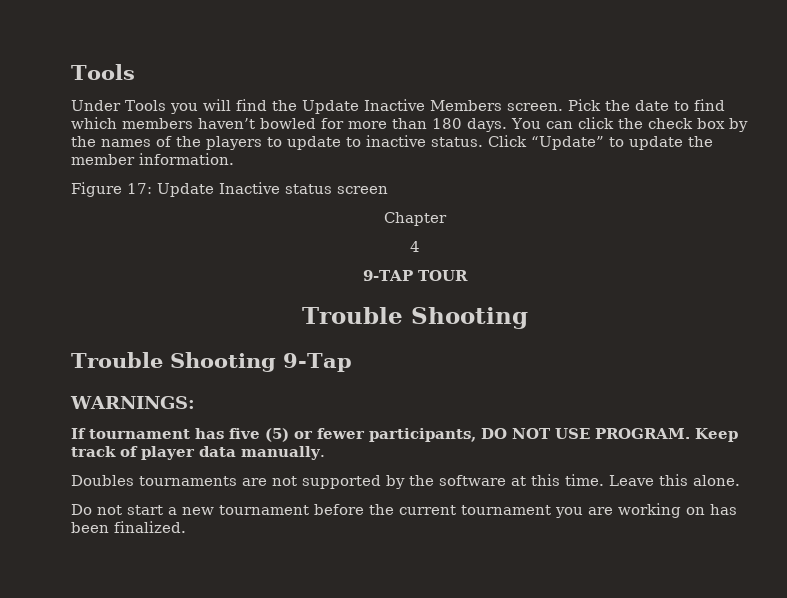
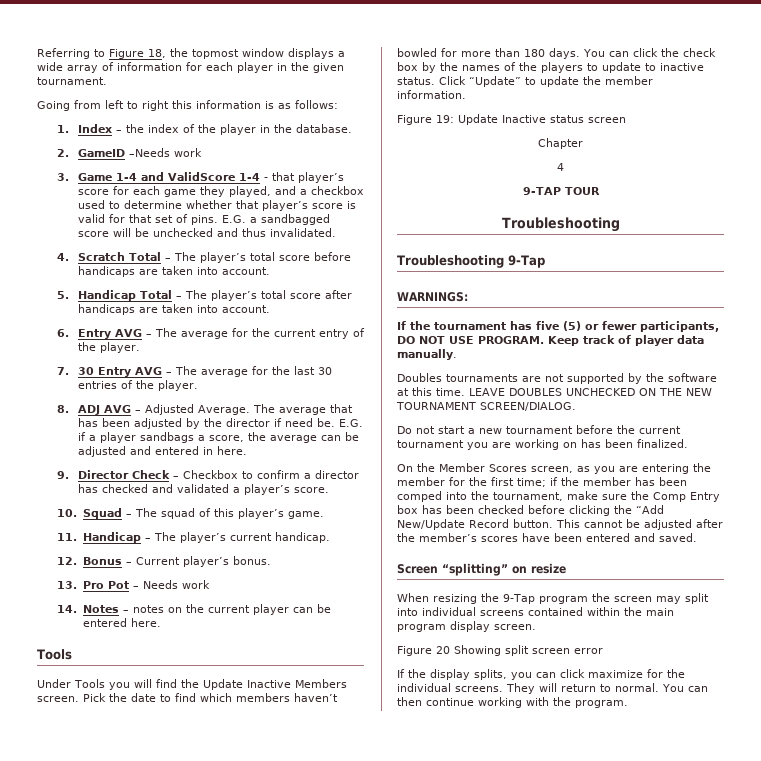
(71, 72) none -> [37,48,345,59] [37,62,344,73] [37,77,107,85] [37,100,338,111] [57,124,352,135] [57,148,202,157] [57,172,344,183] [77,186,364,197] [77,200,356,211] [77,214,330,225] [77,228,336,237] [57,252,351,263] [77,266,270,277] [57,290,352,301] [77,304,270,315] [57,328,365,339] [77,342,140,353] [57,366,332,377] [77,380,198,391] [57,404,353,415] [77,418,363,429] [77,432,359,443] [77,446,247,457] [57,470,359,479] [77,484,329,495] [57,508,324,519] [57,532,330,543] [57,556,271,567] [57,580,210,589] [57,604,331,615] [82,618,161,627] Referring to Figure 18, the topmost window displays a wide array of information for each player in the given tournament. // Going from left to right this information is as follows: // 1. Index – the index of the player in the database. // 2. GameID –Needs work // 3. Game 1-4 and ValidScore 1-4 - that player’s score for each game they played, and a checkbox used to determine whether that player’s score is valid for that set of pins. E.G. a sandbagged score will be unchecked and thus invalidated. // 4. Scratch Total – The player’s total score before handicaps are taken into account. // 5. Handicap Total – The player’s total score after handicaps are taken into account. // 6. Entry AVG – The average for the current entry of the player. // 7. 30 Entry AVG – The average for the last 30 entries of the player. // 8. ADJ AVG – Adjusted Average. The average that has been adjusted by the director if need be. E.G. if a player sandbags a score, the average can be adjusted and entered in here. // 9. Director Check – Checkbox to confirm a director has checked and validated a player’s score. // 10. Squad – The squad of this player’s game. // 11. Handicap – The player’s current handicap. // 12. Bonus – Current player’s bonus. // 13. Pro Pot – Needs work // 14. Notes – notes on the current player can be entered here. //
[127,183,152,194] 17: -> [436,115,454,123] 19:
[302,307,528,329] [71,352,276,372] Trouble Shooting // Trouble Shooting -> [501,217,620,232] [397,255,504,268] Troubleshooting // Troubleshooting
(86, 433) none -> [410,321,430,330] the
[609,474,740,486] Leave this alone. -> [469,388,712,396] [396,402,576,411] LEAVE DOUBLES UNCHECKED ON THE NEW TOURNAMENT SCREEN/DIALOG.
(186, 527) none -> [397,463,711,474] [397,477,687,487] [397,491,720,502] [397,505,664,516] [397,519,723,530] [397,533,697,542] [397,563,566,576] [397,593,709,604] [397,607,674,616] [397,621,536,632] [397,645,603,656] [397,669,685,680] [397,683,708,694] [397,697,628,708] // On the Member Scores screen, as you are entering the member for the first time; if the member has been comped into the tournament, make sure the Comp Entry box has been checked before clicking the “Add New/Update Record button. This cannot be adjusted after the member’s scores have been entered and saved. // Screen “splitting” on resize // When resizing the 9-Tap program the screen may split into individual screens contained within the main program display screen. // Figure 20 Showing split screen error // If the display splits, you can click maximize for the individual screens. They will return to normal. You can then continue working with the program.

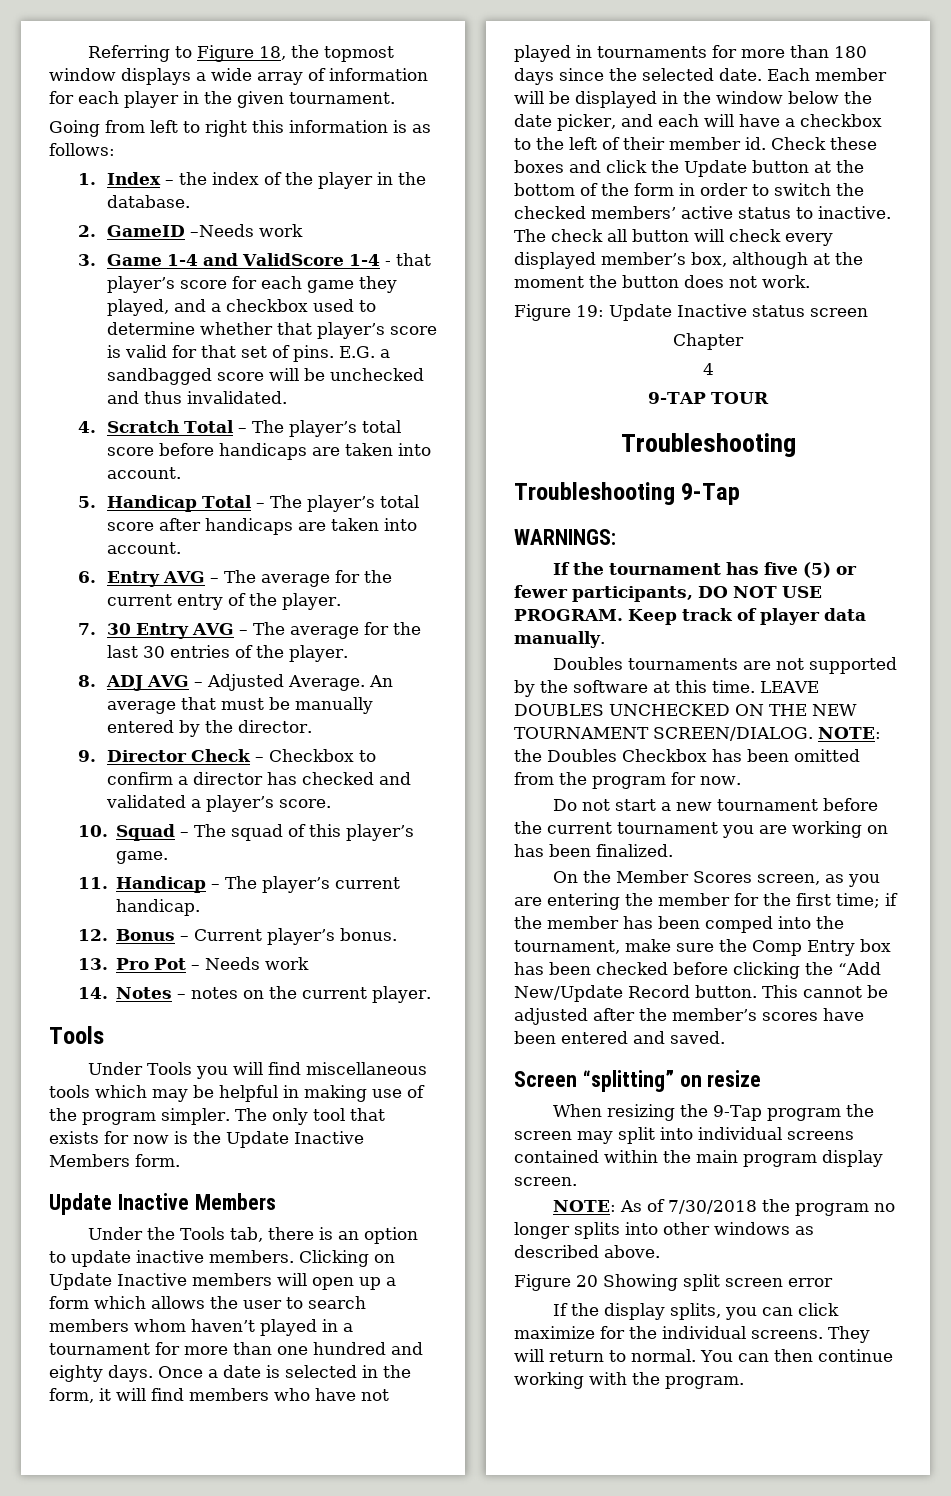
[252,404,275,413] The -> [368,675,393,687] An
[77,418,363,429] [77,432,359,443] [77,446,247,457] has been adjusted by the director if need be. E.G. if a player sandbags a score, the average can be adjusted and entered in here. -> [220,697,373,714] [106,720,312,737] must be manually entered by the director.
[252,604,331,615] [82,618,161,627] player can be entered here. -> [372,986,432,1003] player.
[180,679,347,690] [37,693,338,702] [397,48,716,59] [397,62,704,73] [397,76,653,87] [397,90,466,99] the Update Inactive Members screen. Pick the date to find which members haven’t bowled for more than 180 days. You can click the check box by the names of the players to update to inactive status. Click “Update” to update the member information. -> [306,1062,428,1075] [49,1085,425,1102] [49,1108,385,1125] [49,1131,364,1148] [49,1154,180,1167] [49,1193,276,1215] [88,1227,419,1244] [49,1250,395,1267] [49,1273,396,1290] [49,1296,366,1309] [49,1319,353,1336] [49,1342,423,1355] [49,1365,411,1382] [49,1388,389,1403] [514,45,867,62] [514,68,887,85] [514,91,872,108] [514,114,882,131] [514,137,877,150] [514,160,864,177] [514,183,864,196] [514,206,891,219] [514,229,833,246] [514,252,863,269] [514,275,810,288] miscellaneous tools which may be helpful in making use of the program simpler. The only tool that exists for now is the Update Inactive Members form. // Update Inactive Members // Under the Tools tab, there is an option to update inactive members. Clicking on Update Inactive members will open up a form which allows the user to search members whom haven’t played in a tournament for more than one hundred and eighty days. Once a date is selected in the form, it will find members who have not played in tournaments for more than 180 days since the selected date. Each member will be displayed in the window below the date picker, and each will have a checkbox to the left of their member id. Check these boxes and click the Update button at the bottom of the form in order to switch the checked members’ active status to inactive. The check all button will check every displayed member’s box, although at the moment the button does not work.
(576, 406) none -> [818,727,881,739] [514,749,860,762] [514,772,741,789] NOTE: the Doubles Checkbox has been omitted from the program for now.
(536, 627) none -> [553,1199,896,1216] [514,1222,814,1239] [514,1245,660,1258] // NOTE: As of 7/30/2018 the program no longer splits into other windows as described above.

